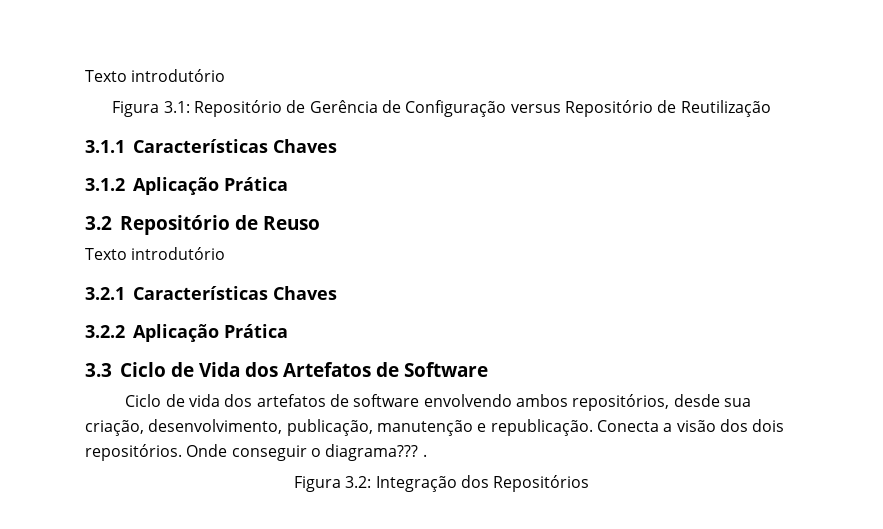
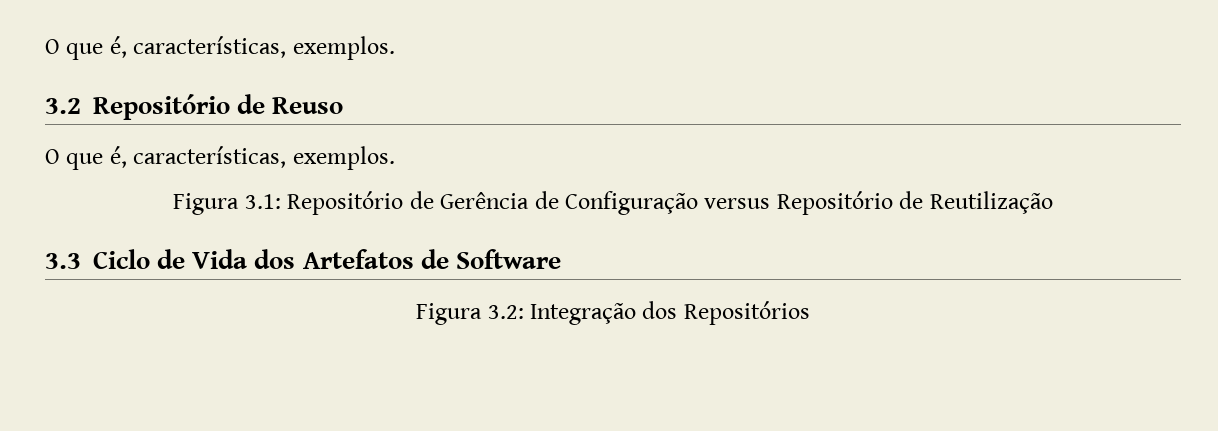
[85,69,226,82] Texto introdutório -> [45,36,395,60] [45,94,344,120] [45,146,395,170] O que é, características, exemplos. // 3.2 Repositório de Reuso // O que é, características, exemplos.
[85,139,337,153] [85,177,288,195] [85,215,320,235] [85,247,226,260] [85,286,337,300] [85,324,288,342] // 3.1.1 Características Chaves // 3.1.2 Aplicação Prática // 3.2 Repositório de Reuso // Texto introdutório // 3.2.1 Características Chaves // 3.2.2 Aplicação Prática -> (1053, 202) none
[125,394,751,411] [85,419,785,436] [85,444,427,461] // Ciclo de vida dos artefatos de software envolvendo ambos repositórios, desde sua criação, desenvolvimento, publicação, manutenção e republicação. Conecta a visão dos dois repositórios. Onde conseguir o diagrama??? . -> (561, 259) none

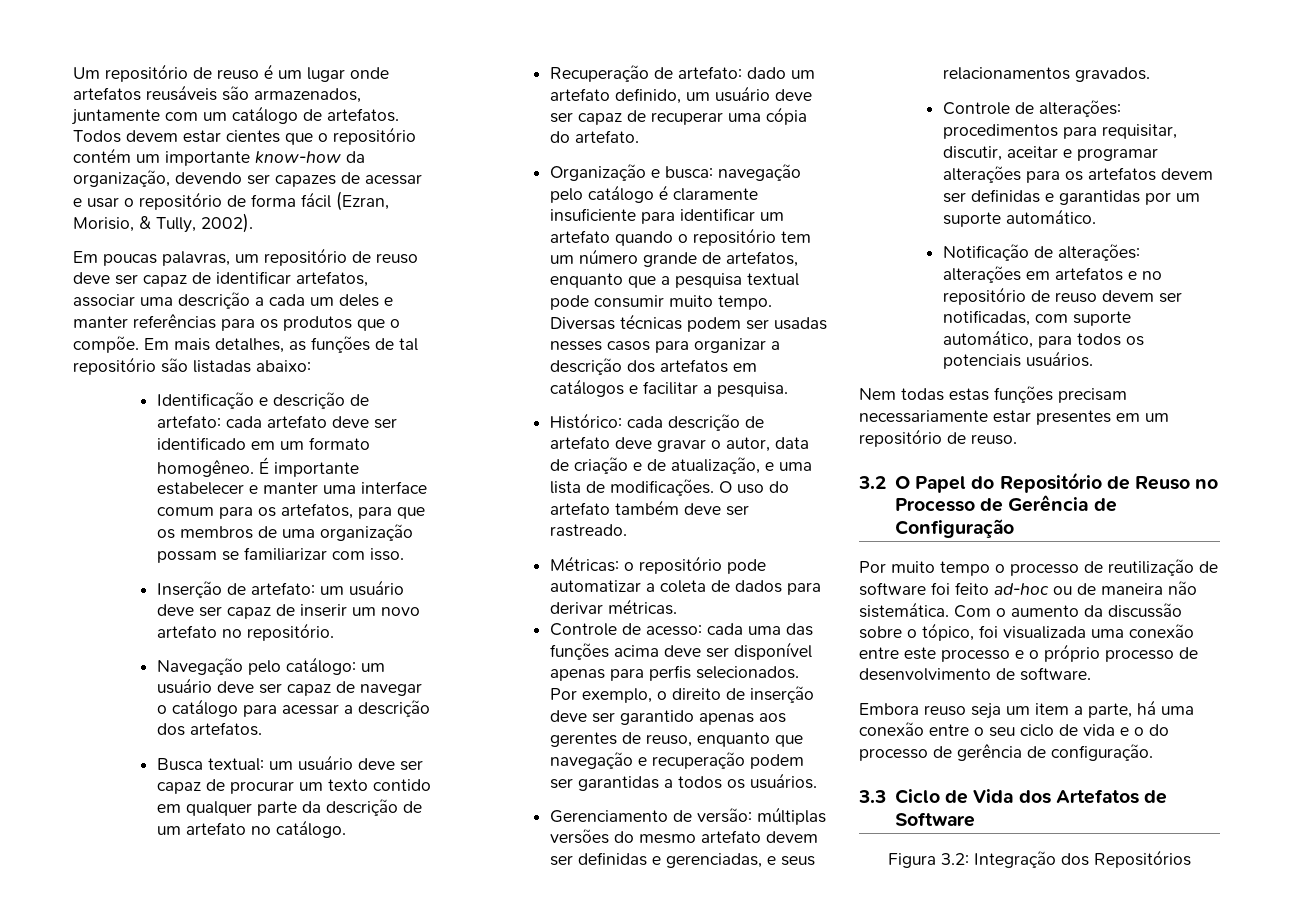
[45,36,395,60] [45,94,344,120] [45,146,395,170] [173,191,1053,215] O que é, características, exemplos. // 3.2 Repositório de Reuso // O que é, características, exemplos. // Figura 3.1: Repositório de Gerência de Configuração versus Repositório de Reutilização -> [73,64,389,82] [73,85,361,103] [71,106,399,125] [73,127,416,145] [73,148,365,166] [73,170,422,187] [73,191,389,211] [73,213,253,233] [73,248,418,266] [73,271,368,287] [73,292,393,309] [73,314,400,331] [73,336,418,353] [73,357,311,375] [156,392,369,409] [156,415,397,429] [156,437,370,450] [156,457,359,477] [156,481,427,495] [156,503,425,519] [156,524,413,541] [156,547,404,563] [156,580,404,598] [156,604,420,619] [156,623,334,641] [156,657,385,675] [156,678,422,696] [156,699,430,717] [156,722,262,736] [156,755,423,771] [156,779,431,794] [156,799,422,816] [156,820,346,838] [549,65,815,82] [549,86,812,104] [549,107,807,125] [549,130,639,143] [549,164,801,181] [549,185,758,203] [549,208,784,224] [549,228,811,246] [549,249,798,267] [549,273,799,288] [549,295,772,310] [549,314,827,332] [549,338,780,353] [549,358,757,375] [549,379,788,397] [549,413,764,431] [549,436,809,452] [549,457,812,474] [549,479,789,496] [549,500,749,516] [549,524,627,537] [549,556,766,574] [549,580,821,595] [549,599,677,615] [549,623,813,636] [549,642,812,660] [549,665,799,681] [549,686,814,703] [549,710,786,725] [549,732,803,747] [549,752,804,769] [549,773,817,791] [549,807,826,825] [549,829,818,844] [549,852,815,868] [942,67,1150,82] [942,100,1121,117] [942,124,1177,139] [942,146,1158,161] [942,166,1213,183] [942,189,1200,205] [942,209,1096,227] [942,244,1140,261] [942,266,1162,283] [942,287,1182,305] [942,310,1131,326] [942,330,1144,348] [942,351,1093,369] [859,386,1127,403] [859,410,1169,425] [859,429,1017,447] [858,472,1219,493] [894,495,1117,512] [894,519,1014,538] [859,559,1218,576] [859,581,1197,596] [859,602,1182,618] [859,623,1194,641] [859,644,1198,662] [859,667,1091,681] [859,700,1194,719] [859,722,1169,737] [859,744,1153,761] Um repositório de reuso é um lugar onde artefatos reusáveis são armazenados, juntamente com um catálogo de artefatos. Todos devem estar cientes que o repositório contém um importante know-how da organização, devendo ser capazes de acessar e usar o repositório de forma fácil (Ezran, Morisio, & Tully, 2002). // Em poucas palavras, um repositório de reuso deve ser capaz de identificar artefatos, associar uma descrição a cada um deles e manter referências para os produtos que o compõe. Em mais detalhes, as funções de tal repositório são listadas abaixo: // Identificação e descrição de artefato: cada artefato deve ser identificado em um formato homogêneo. É importante estabelecer e manter uma interface comum para os artefatos, para que os membros de uma organização possam se familiarizar com isso. // Inserção de artefato: um usuário deve ser capaz de inserir um novo artefato no repositório. // Navegação pelo catálogo: um usuário deve ser capaz de navegar o catálogo para acessar a descrição dos artefatos. // Busca textual: um usuário deve ser capaz de procurar um texto contido em qualquer parte da descrição de um artefato no catálogo. // Recuperação de artefato: dado um artefato definido, um usuário deve ser capaz de recuperar uma cópia do artefato. // Organização e busca: navegação pelo catálogo é claramente insuficiente para identificar um artefato quando o repositório tem um número grande de artefatos, enquanto que a pesquisa textual pode consumir muito tempo. Diversas técnicas podem ser usadas nesses casos para organizar a descrição dos artefatos em catálogos e facilitar a pesquisa. // Histórico: cada descrição de artefato deve gravar o autor, data de criação e de atualização, e uma lista de modificações. O uso do artefato também deve ser rastreado. // Métricas: o repositório pode automatizar a coleta de dados para derivar métricas. // Controle de acesso: cada uma das funções acima deve ser disponível apenas para perfis selecionados. Por exemplo, o direito de inserção deve ser garantido apenas aos gerentes de reuso, enquanto que navegação e recuperação podem ser garantidas a todos os usuários. // Gerenciamento de versão: múltiplas versões do mesmo artefato devem ser definidas e gerenciadas, e seus relacionamentos gravados. // Controle de alterações: procedimentos para requisitar, discutir, aceitar e programar alterações para os artefatos devem ser definidas e garantidas por um suporte automático. // Notificação de alterações: alterações em artefatos e no repositório de reuso devem ser notificadas, com suporte automático, para todos os potenciais usuários. // Nem todas estas funções precisam necessariamente estar presentes em um repositório de reuso. // 3.2 O Papel do Repositório de Reuso no Processo de Gerência de Configuração // Por muito tempo o processo de reutilização de software foi feito ad-hoc ou de maneira não sistemática. Com o aumento da discussão sobre o tópico, foi visualizada uma conexão entre este processo e o próprio processo de desenvolvimento de software. // Embora reuso seja um item a parte, há uma conexão entre o seu ciclo de vida e o do processo de gerência de configuração.

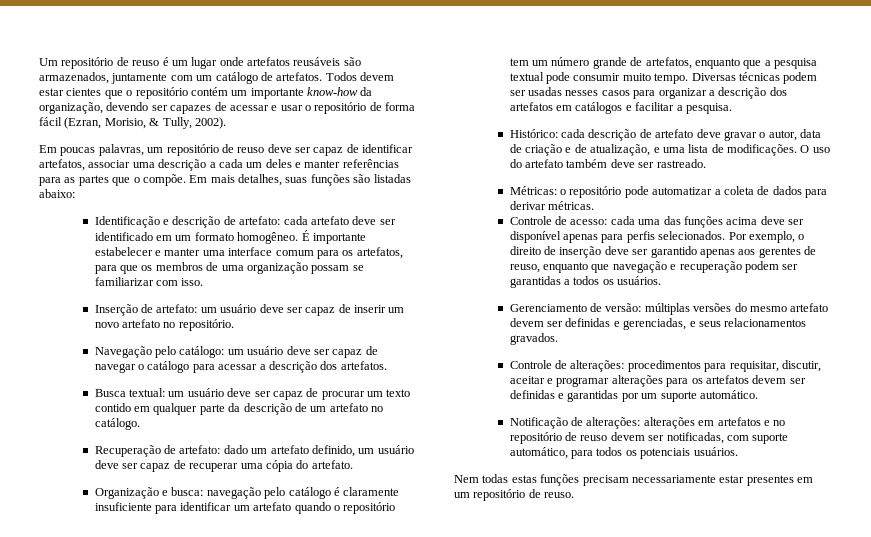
[260,316,352,331] os produtos -> [64,175,109,186] as partes
[289,336,418,353] [73,357,156,375] as funções de tal repositório -> [285,174,350,186] suas funções
[858,472,1219,493] [894,495,1117,512] [894,519,1014,538] [859,559,1218,576] [859,581,1197,596] [859,602,1182,618] [859,623,1194,641] [859,644,1198,662] [859,667,1091,681] [859,700,1194,719] [859,722,1169,737] [859,744,1153,761] [858,789,1168,804] [894,812,975,827] [888,850,1191,868] // 3.2 O Papel do Repositório de Reuso no Processo de Gerência de Configuração // Por muito tempo o processo de reutilização de software foi feito ad-hoc ou de maneira não sistemática. Com o aumento da discussão sobre o tópico, foi visualizada uma conexão entre este processo e o próprio processo de desenvolvimento de software. // Embora reuso seja um item a parte, há uma conexão entre o seu ciclo de vida e o do processo de gerência de configuração. // 3.3 Ciclo de Vida dos Artefatos de Software // Figura 3.2: Integração dos Repositórios -> (575, 495) none

